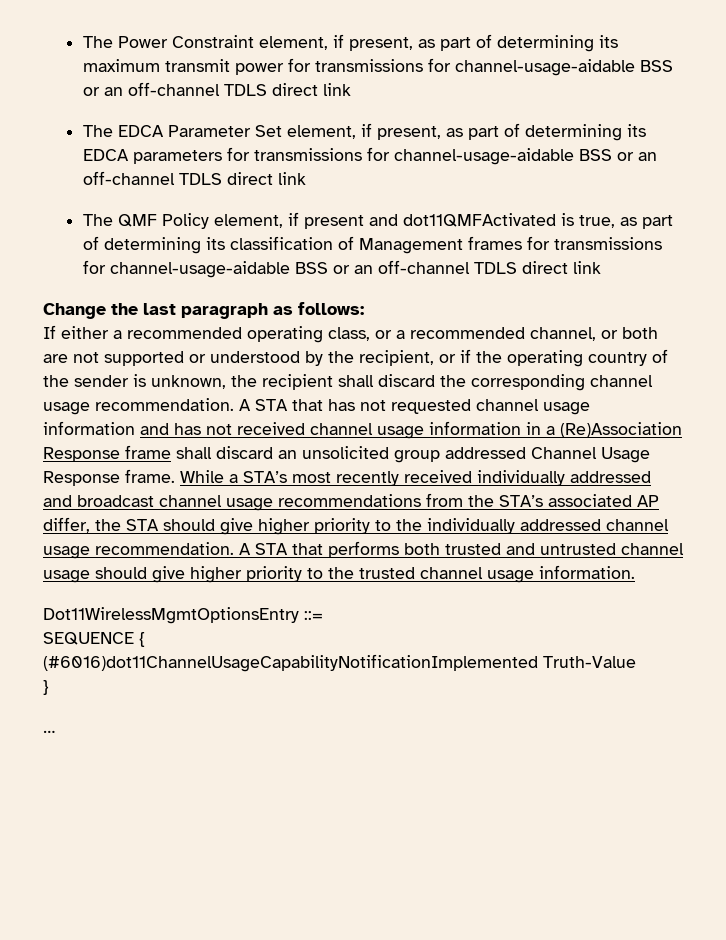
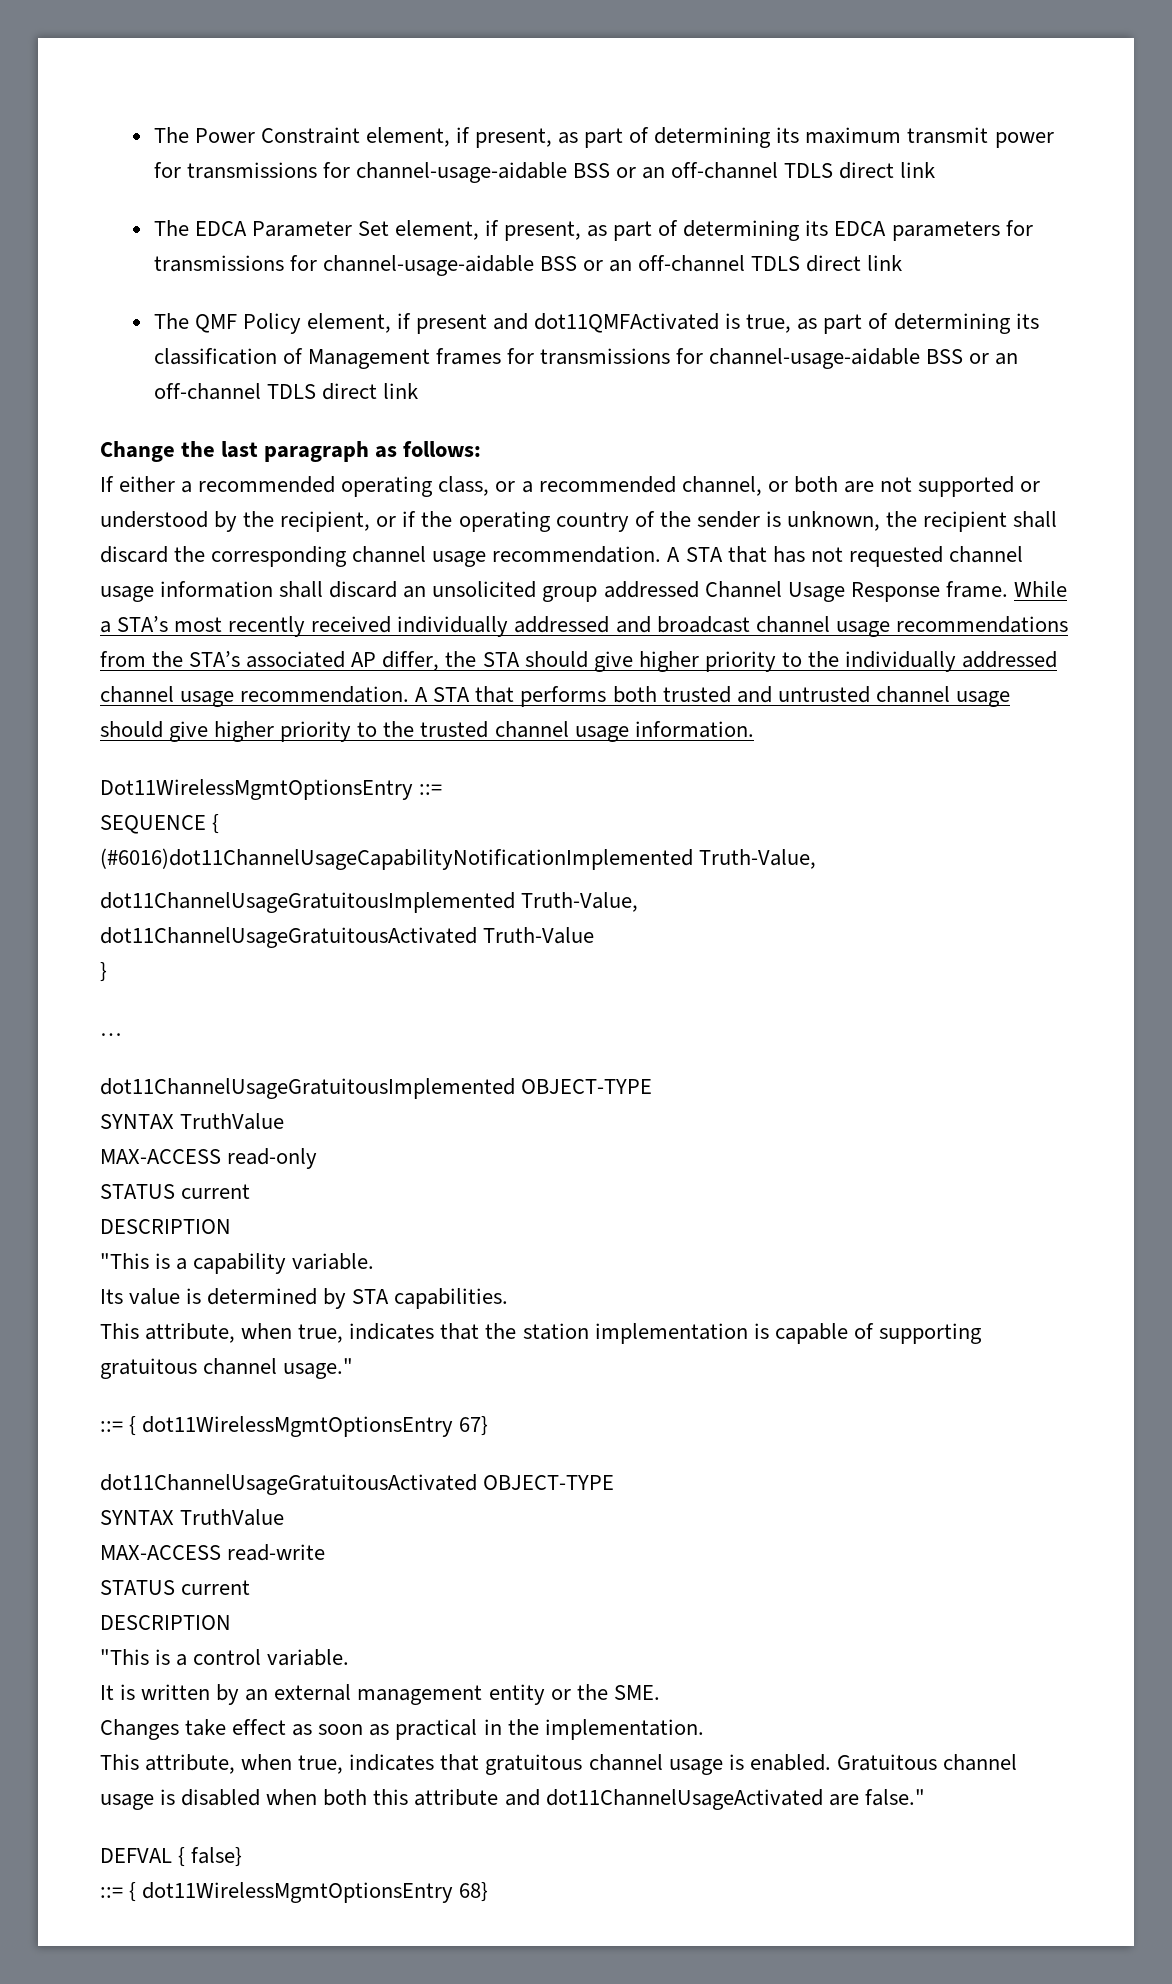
[140,421,682,439] [43,445,171,462] and has not received channel usage information in a (Re)Association Response frame -> (274, 589) none
(538, 663) none -> [699,849,817,869] [100,892,639,913] [100,927,477,948] Truth-Value, // dot11ChannelUsageGratuitousImplemented Truth-Value, // dot11ChannelUsageGratuitousActivated
(56, 731) none -> [100,1078,653,1099] [100,1113,285,1130] [100,1148,318,1169] [100,1184,251,1199] [100,1219,231,1234] [100,1253,375,1274] [100,1288,509,1309] [100,1323,982,1344] [100,1358,354,1379] [100,1416,489,1437] [100,1474,615,1495] [100,1509,285,1526] [100,1544,326,1561] [100,1580,251,1595] [100,1615,231,1630] [100,1649,350,1666] [100,1684,660,1705] [100,1719,704,1740] [100,1754,1017,1775] [100,1789,925,1810] [100,1847,243,1867] [100,1882,489,1903] // dot11ChannelUsageGratuitousImplemented OBJECT-TYPE // SYNTAX TruthValue // MAX-ACCESS read-only // STATUS current // DESCRIPTION // "This is a capability variable. // Its value is determined by STA capabilities. // This attribute, when true, indicates that the station implementation is capable of supporting gratuitous channel usage." // ::= { dot11WirelessMgmtOptionsEntry 67} // dot11ChannelUsageGratuitousActivated OBJECT-TYPE // SYNTAX TruthValue // MAX-ACCESS read-write // STATUS current // DESCRIPTION // "This is a control variable. // It is written by an external management entity or the SME. // Changes take effect as soon as practical in the implementation. // This attribute, when true, indicates that gratuitous channel usage is enabled. Gratuitous channel usage is disabled when both this attribute and dot11ChannelUsageActivated are false." // DEFVAL { false} // ::= { dot11WirelessMgmtOptionsEntry 68}

